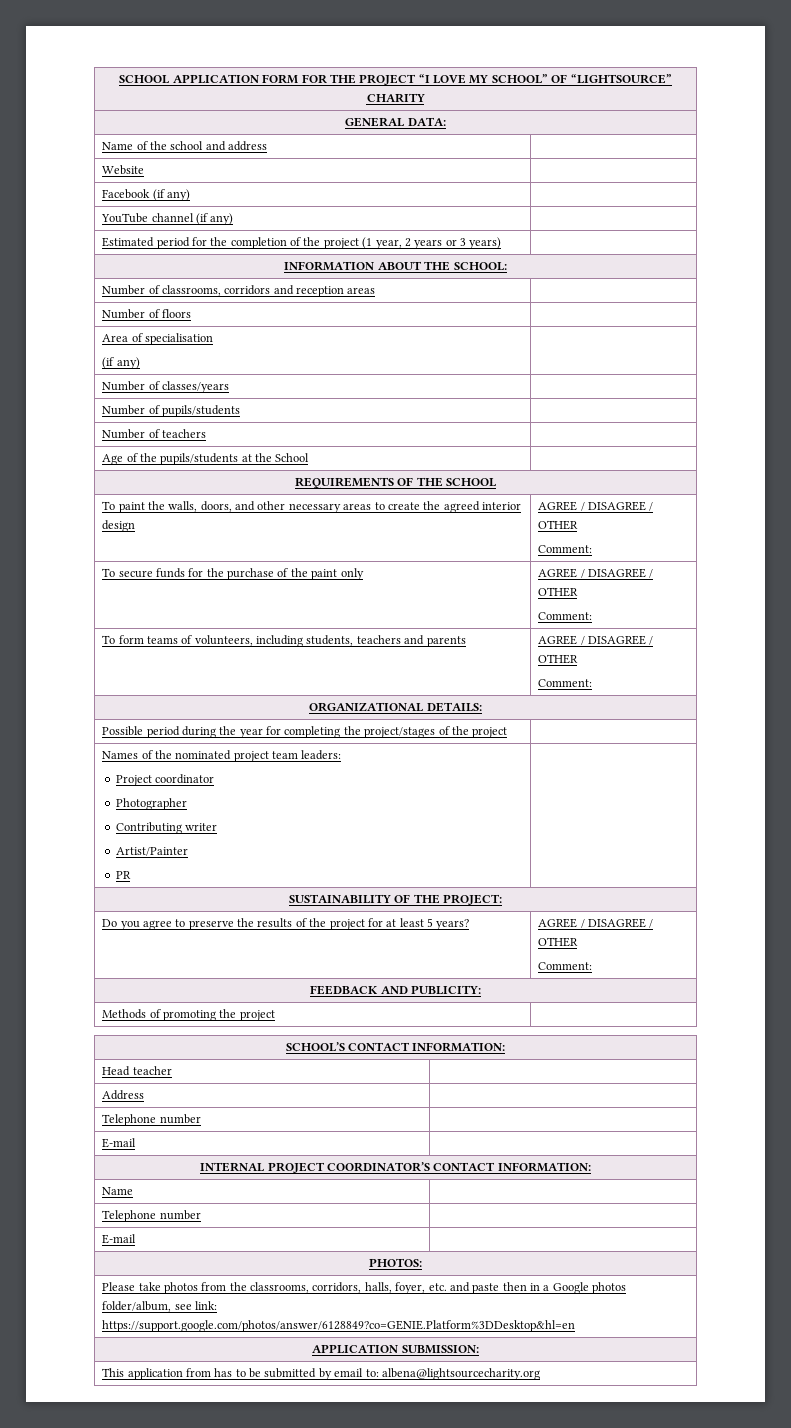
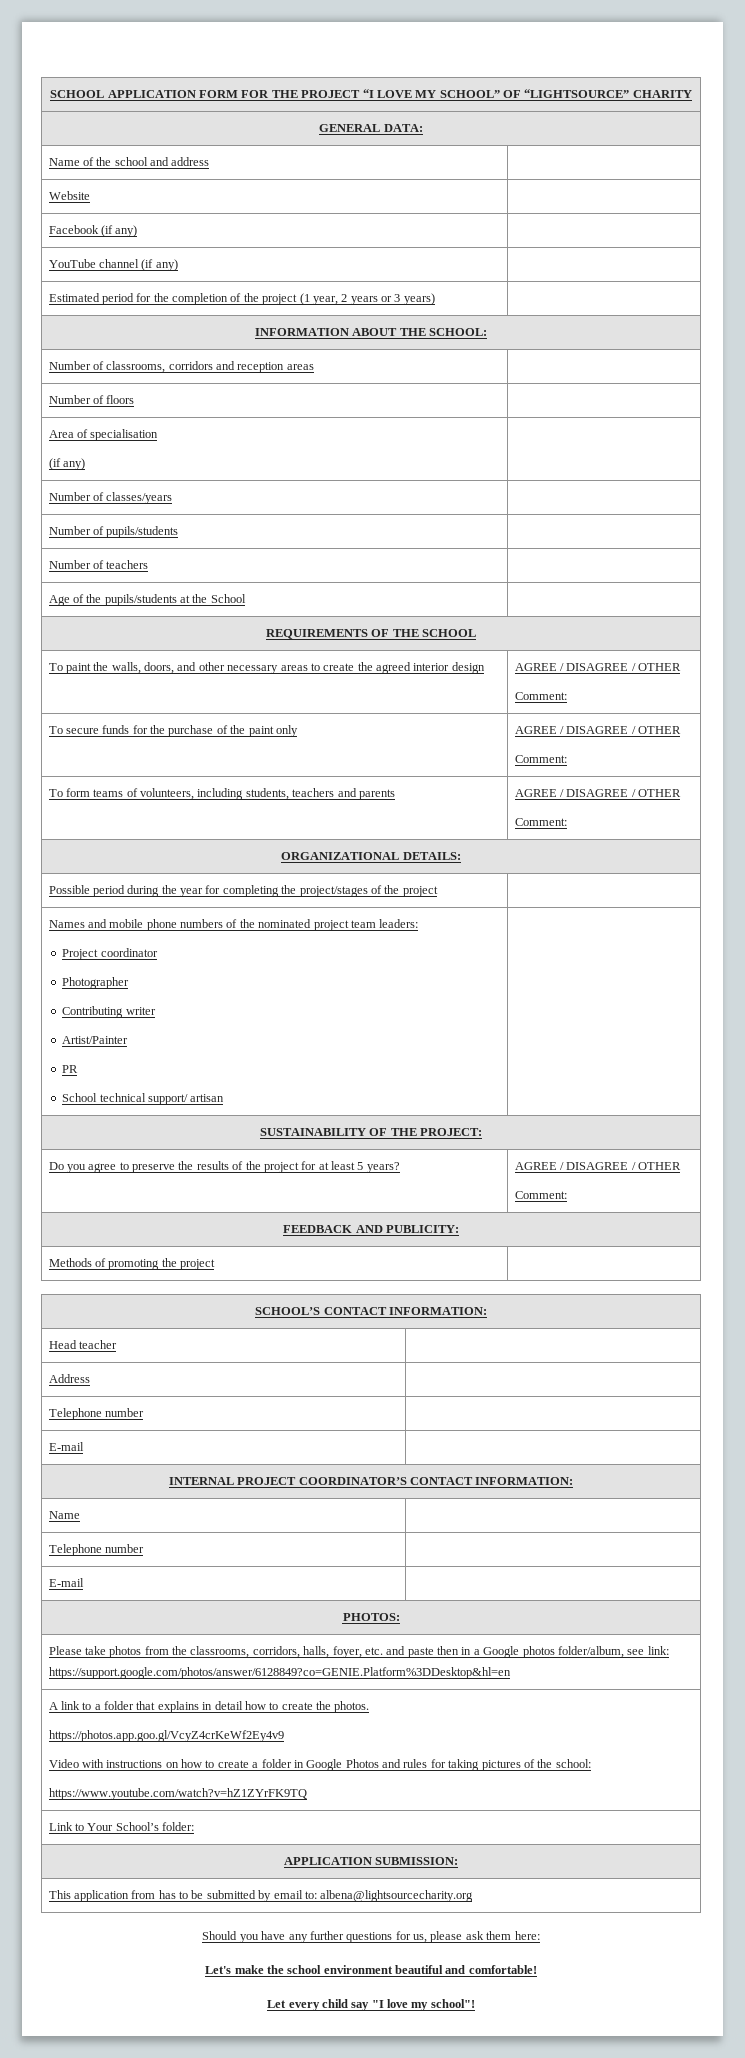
(139, 755) none -> [87,919,224,931] and mobile phone numbers
(131, 875) none -> [62,1093,225,1105] // School technical support/ artisan
(576, 1326) none -> [48,1701,370,1713] [48,1730,284,1742] [48,1759,591,1771] [48,1788,307,1800] [48,1822,195,1831] // A link to a folder that explains in detail how to create the photos. // https://photos.app.goo.gl/VcyZ4crKeWf2Ey4v9 // Video with instructions on how to create a folder in Google Photos and rules for taking pictures of the school: // https://www.youtube.com/watch?v=hZ1ZYrFK9TQ // Link to Your School’s folder:
(540, 1374) none -> [202,1931,540,1943] [205,1965,537,1974] [267,1999,475,2011] // Should you have any further questions for us, please ask them here: // Let's make the school environment beautiful and comfortable! // Let every child say "I love my school"!

